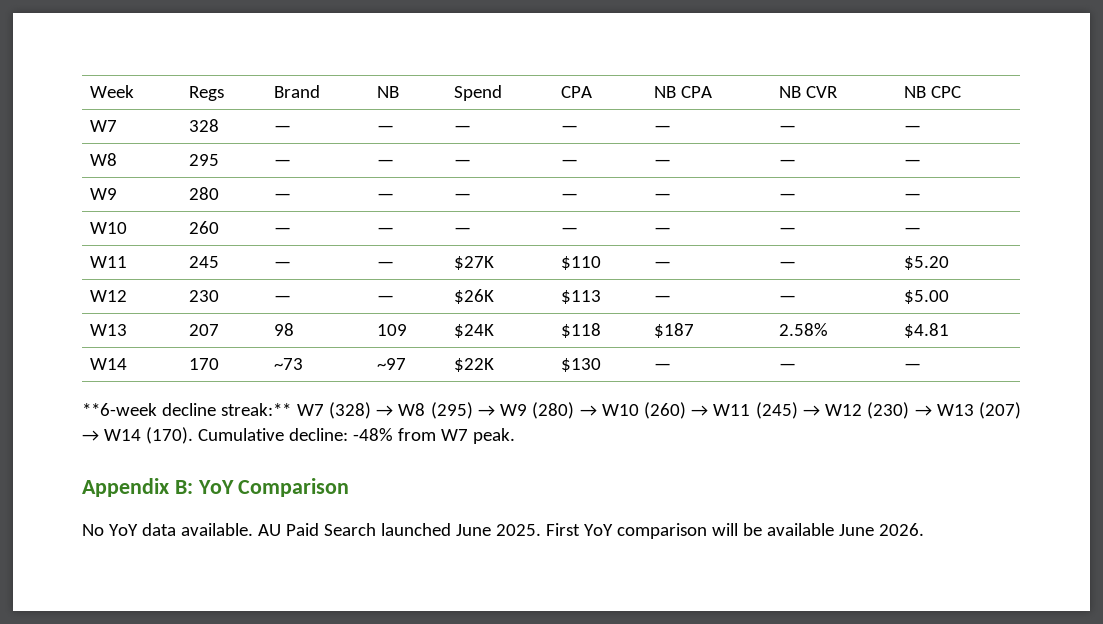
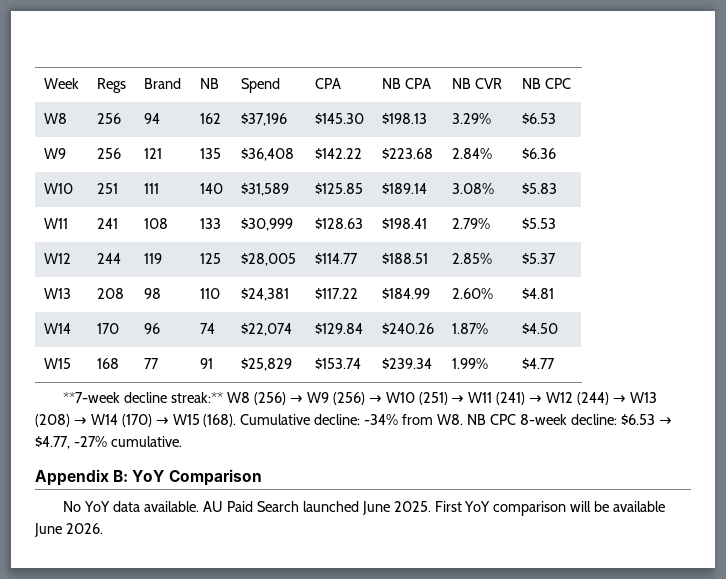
[90,120,118,132] [189,119,220,132] [274,125,292,132] [377,125,395,132] [454,125,472,132] [561,125,579,132] [654,125,672,132] [779,125,797,132] [904,125,922,132] [90,153,118,166] [189,154,220,166] [274,159,292,166] [377,159,395,166] [454,159,472,166] [561,159,579,166] [654,159,672,166] [779,159,797,166] [904,159,922,166] [90,188,118,200] [189,187,220,200] [274,193,292,200] [377,193,395,200] [454,193,472,200] [561,193,579,200] [654,193,672,200] [779,193,797,200] [904,193,922,200] [90,222,128,234] [189,221,220,234] [274,227,292,234] [377,227,395,234] [454,227,472,234] [561,227,579,234] [654,227,672,234] [779,227,797,234] [904,227,922,234] [90,256,128,268] [189,256,220,268] [274,261,292,268] [377,261,395,268] [454,256,495,270] [561,256,602,270] [654,261,672,268] [779,261,797,268] [904,256,950,270] [90,290,128,302] [189,290,220,302] [274,295,292,302] [377,295,395,302] [454,289,495,304] [561,290,602,304] [654,295,672,302] [779,295,797,302] [904,290,950,304] W7 | 328 | — | — | — | — | — | — | — // W8 | 295 | — | — | — | — | — | — | — // W9 | 280 | — | — | — | — | — | — | — // W10 | 260 | — | — | — | — | — | — | — // W11 | 245 | — | — | $27K | $110 | — | — | $5.20 // W12 | 230 | — | — | $26K | $113 | — | — | $5.00 -> [43,113,67,124] [96,113,121,124] [143,113,160,124] [199,113,221,124] [240,113,287,126] [314,113,364,124] [381,113,427,124] [451,113,491,124] [521,113,556,124] [43,148,66,159] [96,148,121,159] [143,148,162,159] [199,148,221,159] [240,148,294,161] [314,148,362,159] [381,148,433,159] [451,148,492,159] [521,148,556,159] [43,183,73,194] [96,183,118,194] [143,183,159,194] [199,183,223,194] [240,183,289,196] [314,183,363,194] [381,183,427,194] [451,183,494,194] [521,183,557,194] [43,218,68,229] [96,218,118,229] [143,218,168,229] [199,218,221,229] [240,218,293,231] [314,218,363,229] [381,218,427,229] [451,218,490,229] [521,218,556,229] [43,253,71,264] [96,253,121,264] [143,253,162,264] [199,253,221,264] [240,253,296,266] [314,253,358,264] [381,253,428,264] [451,253,492,264] [521,253,556,264] W8 | 256 | 94 | 162 | $37,196 | $145.30 | $198.13 | 3.29% | $6.53 // W9 | 256 | 121 | 135 | $36,408 | $142.22 | $223.68 | 2.84% | $6.36 // W10 | 251 | 111 | 140 | $31,589 | $125.85 | $189.14 | 3.08% | $5.83 // W11 | 241 | 108 | 133 | $30,999 | $128.63 | $198.41 | 2.79% | $5.53 // W12 | 244 | 119 | 125 | $28,005 | $114.77 | $188.51 | 2.85% | $5.37
[189,324,220,336] 207 -> [96,288,124,299] 208
[377,324,408,336] [454,324,495,338] [561,323,602,338] [654,323,695,338] [779,323,829,336] [904,323,950,338] [90,358,128,370] [189,358,220,370] [274,358,304,370] [377,358,407,370] [454,358,495,372] [561,358,602,372] [654,363,672,370] [779,363,797,370] [904,363,922,370] [82,402,473,419] 109 | $24K | $118 | $187 | 2.58% | $4.81 // W14 | 170 | ~73 | ~97 | $22K | $130 | — | — | — // **6-week decline streak:** W7 (328) → W8 (295) -> [199,288,220,299] [240,288,289,301] [314,288,358,299] [381,288,430,299] [451,288,493,299] [521,288,554,299] [43,323,71,334] [96,323,119,334] [143,323,160,334] [199,323,215,334] [240,323,292,336] [314,323,363,334] [381,323,434,334] [451,323,488,334] [521,323,558,334] [43,358,71,369] [96,358,119,369] [143,358,159,369] [199,358,213,369] [240,358,292,371] [314,358,361,369] [381,358,432,369] [451,358,488,369] [521,358,555,369] [63,392,287,405] 110 | $24,381 | $117.22 | $184.99 | 2.60% | $4.81 // W14 | 170 | 96 | 74 | $22,074 | $129.84 | $240.26 | 1.87% | $4.50 // W15 | 168 | 77 | 91 | $25,829 | $153.74 | $239.34 | 1.99% | $4.77 // **7-week decline streak:** W8 (256)
[532,402,575,419] (280) -> [332,392,365,405] (256)
[643,402,686,419] (260) -> [418,392,448,405] (251)
[755,402,798,419] (245) -> [496,392,526,405] (241)
[867,402,910,419] (230) -> [577,392,610,405] (244)
[979,402,1022,419] (207) -> [35,414,70,427] (208)
[145,427,515,444] (170). Cumulative decline: -48% from W7 peak. -> [121,414,672,427] [35,436,182,449] (170) → W15 (168). Cumulative decline: -34% from W8. NB CPC 8-week decline: $6.53 → $4.77, -27% cumulative.

